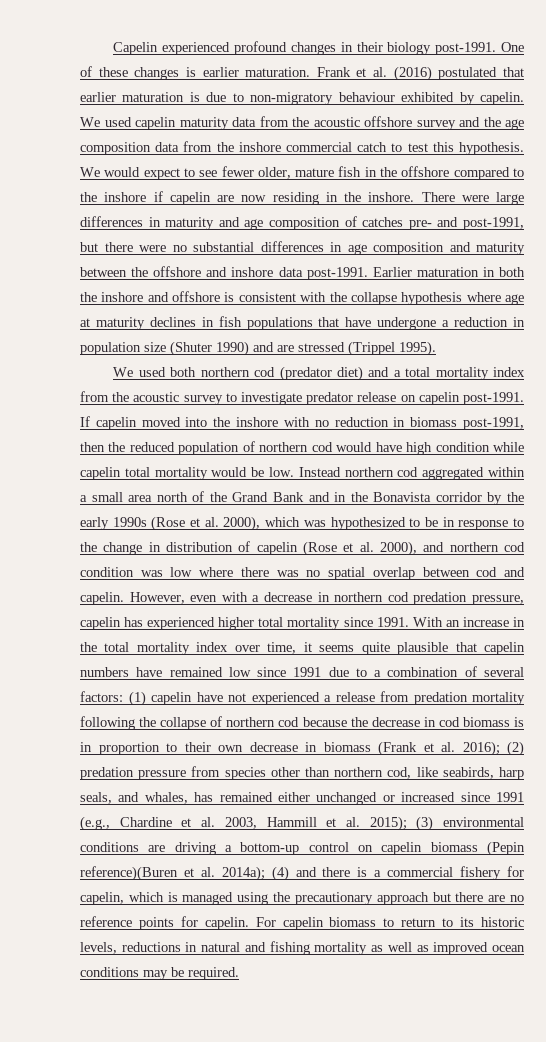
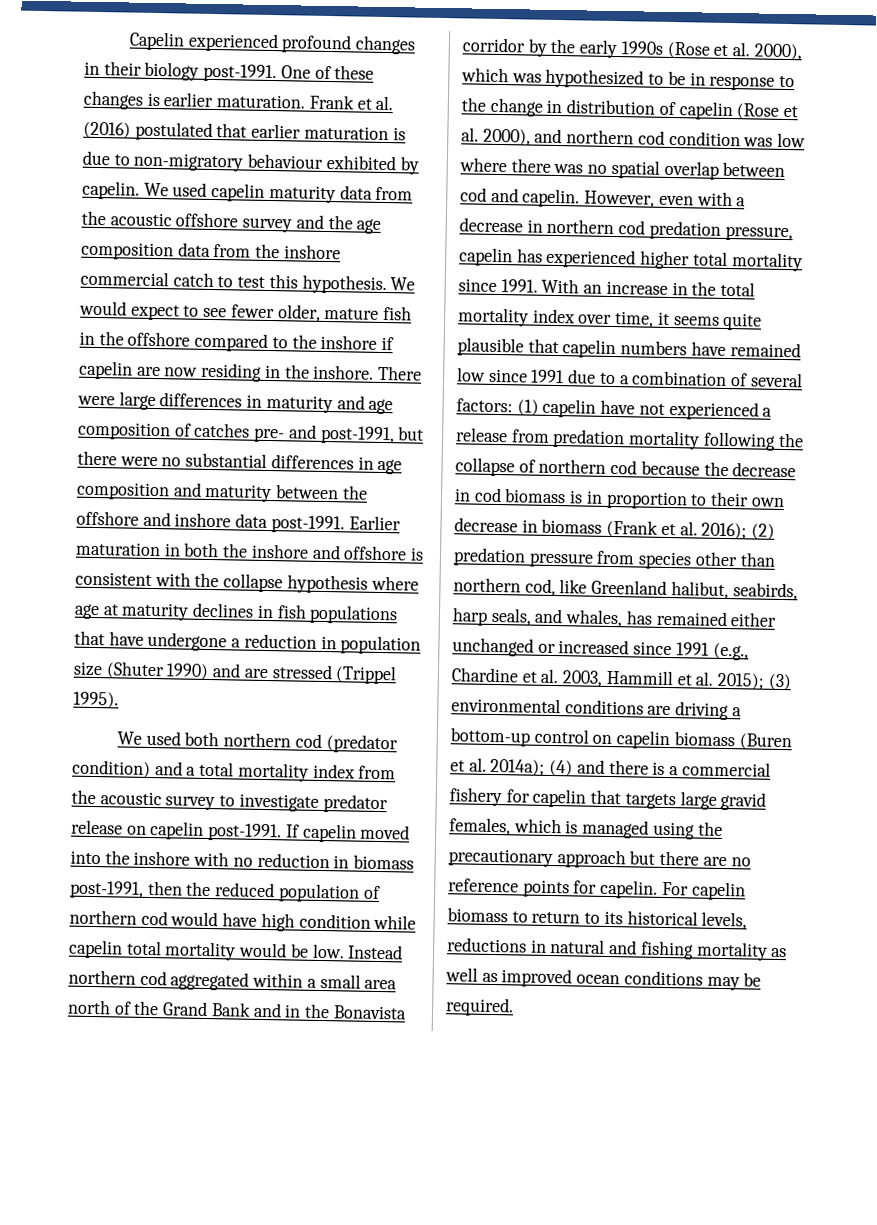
[336,366,363,381] diet) -> [72,759,151,778] condition)
(438, 772) none -> [591,579,729,600] Greenland halibut,
[486,841,525,856] [80,866,178,881] (Pepin reference)(Buren -> [738,733,792,751] (Buren
[80,892,124,905] capelin, -> [532,788,767,811] [449,817,511,836] capelin that targets large gravid females,
[481,917,525,927] historic -> [626,910,698,926] historical

